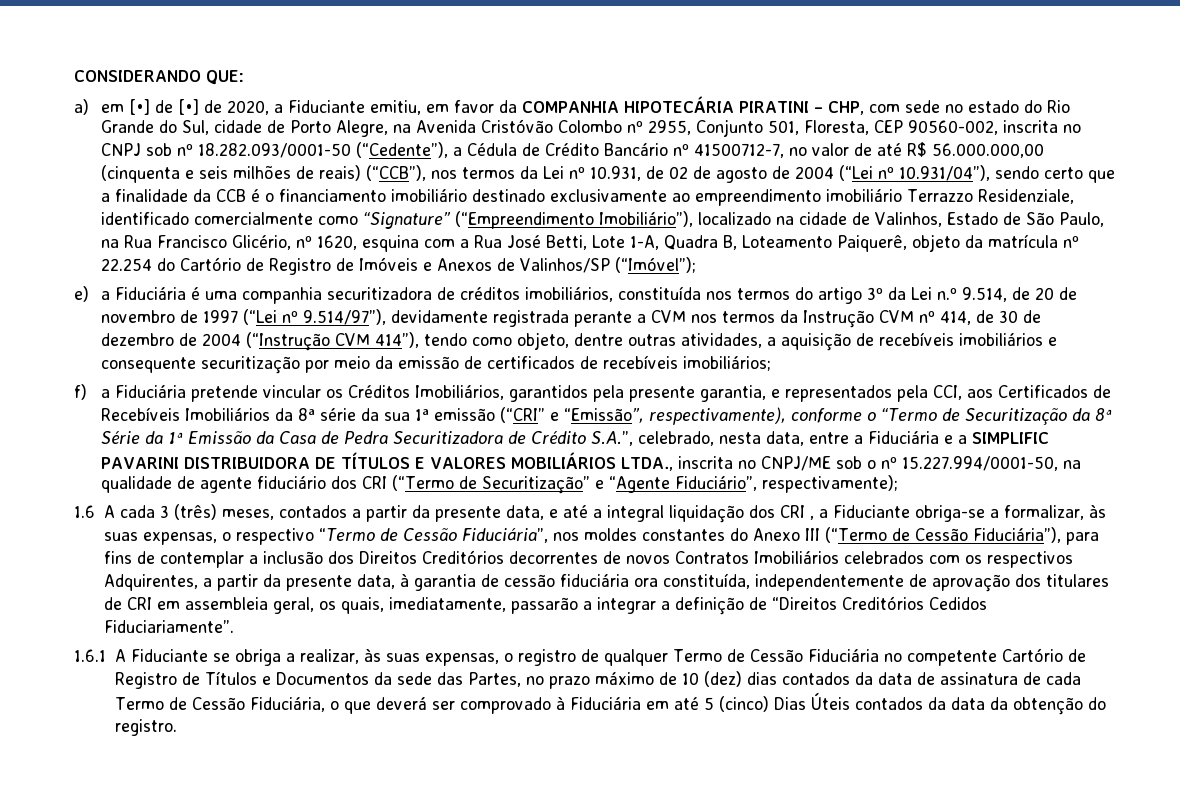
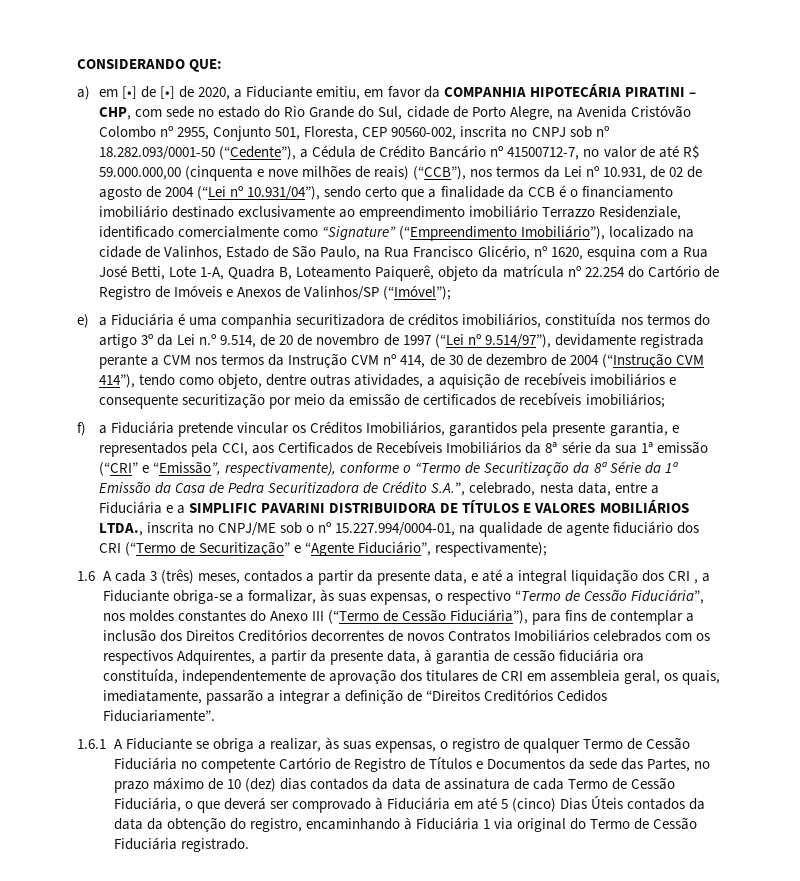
[932,143,1045,158] 56.000.000,00 -> [99,167,182,180] 59.000.000,00
[199,166,229,179] seis -> [268,169,299,177] nove
[902,456,1059,471] 15.227.994/0001-50, -> [335,522,456,536] 15.227.994/0004-01,
[114,719,177,736] registro. -> [249,817,698,832] [113,837,249,852] registro, encaminhando à Fiduciária 1 via original do Termo de Cessão Fiduciária registrado.

